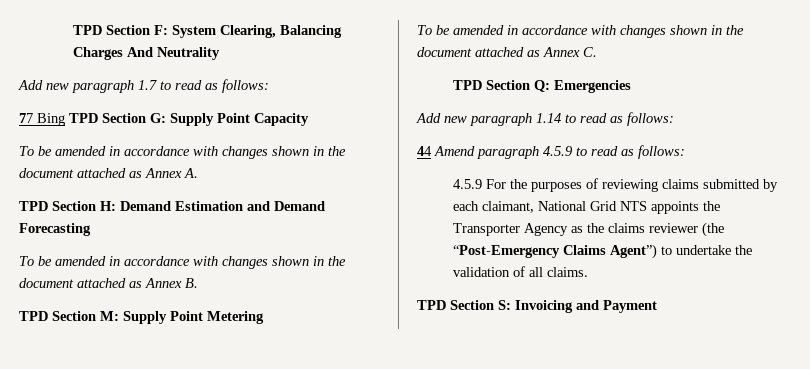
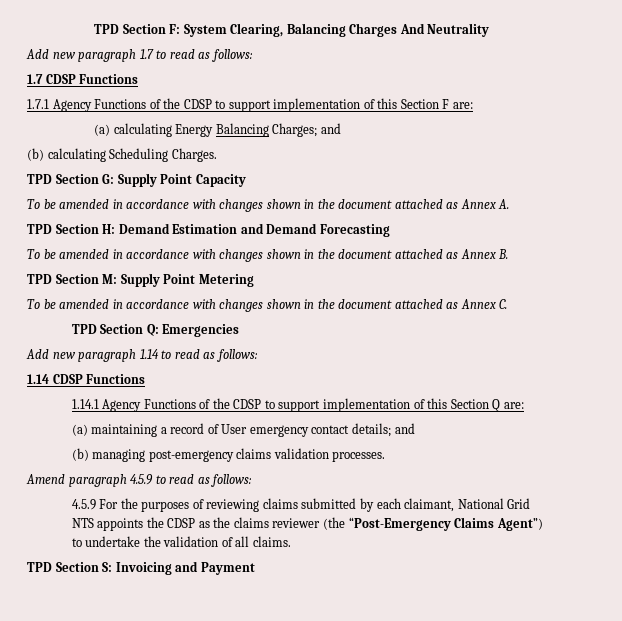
[19,113,65,126] 77 Bing -> [27,74,139,84] [27,98,473,112] [94,123,341,137] [27,148,217,162] 1.7 CDSP Functions // 1.7.1 Agency Functions of the CDSP to support implementation of this Section F are: // (a) calculating Energy Balancing Charges; and // (b) calculating Scheduling Charges. //
[417,146,432,156] 44 -> [27,374,146,384] [71,398,524,412] [71,423,415,437] [71,448,386,462] 1.14 CDSP Functions // 1.14.1 Agency Functions of the CDSP to support implementation of this Section Q are: // (a) maintaining a record of User emergency contact details; and // (b) managing post-emergency claims validation processes. //
[452,223,568,236] Transporter Agency -> [167,518,196,528] CDSP

